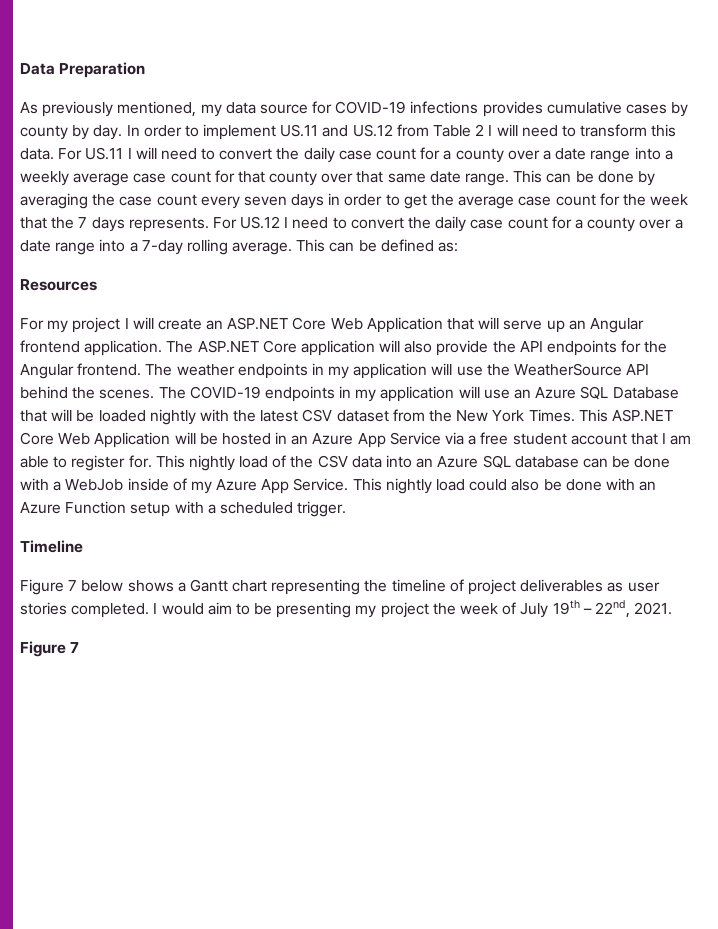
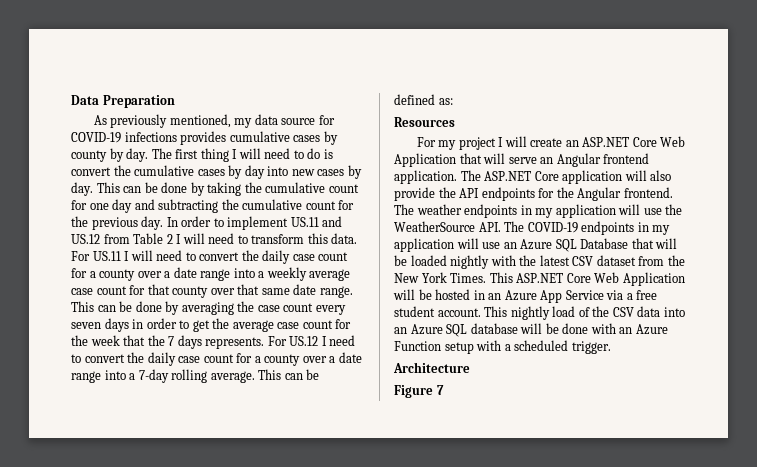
(123, 132) none -> [151,148,333,162] [71,165,362,179] [71,182,359,196] [71,199,355,213] [71,216,164,230] The first thing I will need to do is convert the cumulative cases by day into new cases by day. This can be done by taking the cumulative count for one day and subtracting the cumulative count for the previous day.
[546,320,565,333] up -> (537, 160) none
[626,364,650,375] [20,386,155,399] API behind the scenes. -> [478,222,501,232] API.
[570,433,692,445] [20,455,152,471] account that I am able to register for. -> [437,308,481,317] account.
[582,456,671,468] [20,478,540,494] can be done with a WebJob inside of my Azure App Service. This nightly load could also -> [520,323,543,334] will
[20,540,83,553] [20,579,660,595] [20,600,673,618] Timeline // Figure 7 below shows a Gantt chart representing the timeline of project deliverables as user stories completed. I would aim to be presenting my project the week of July 19th – 22nd, 2021. -> [393,362,470,373] Architecture

